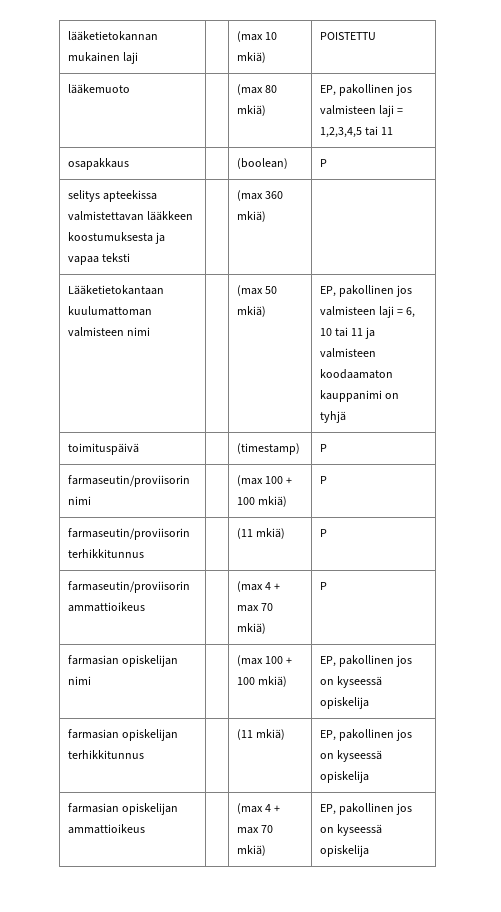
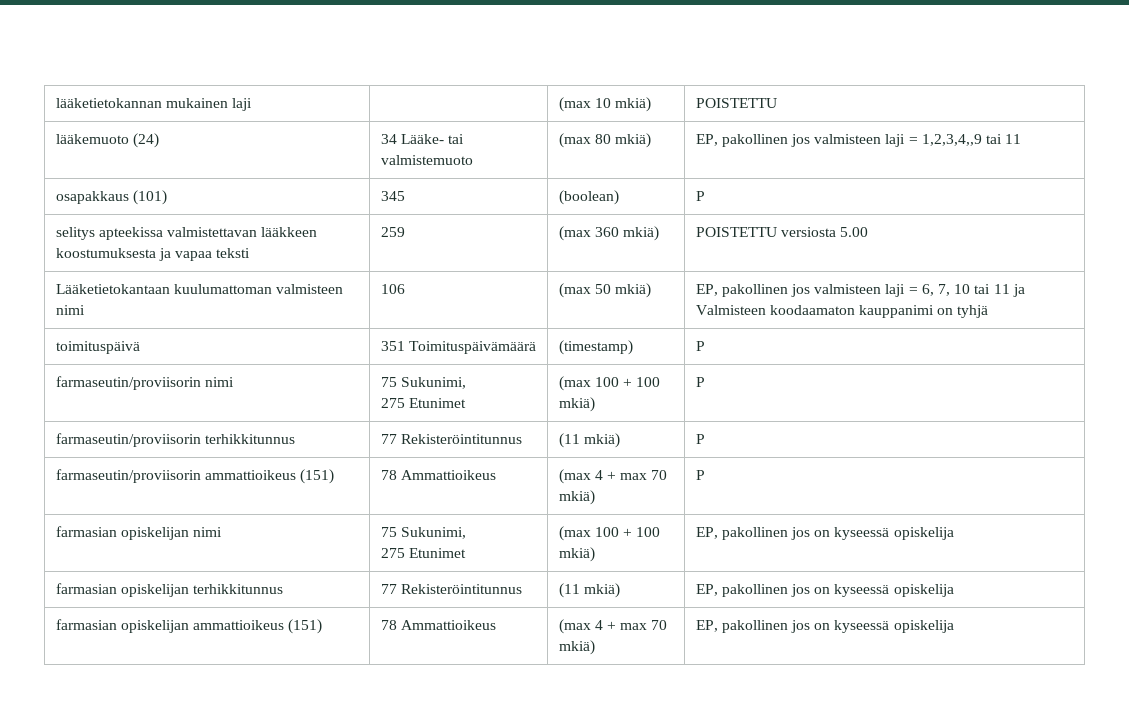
(130, 89) | -> [132,133,159,148] [380,134,465,144] [380,155,473,165] (24) | 34 Lääke- tai valmistemuoto
[319,127,362,138] 1,2,3,4,5 -> [921,134,982,146] 1,2,3,4,,9
(129, 164) | -> [132,190,167,205] [380,191,405,201] (101) | 345
(130, 257) none -> [380,227,405,237] 259
(266, 216) none -> [695,227,869,237] POISTETTU versiosta 5.00
(150, 331) none -> [380,284,405,294] 106
(416, 312) none -> [937,284,950,296] 7,
[319,348,376,358] valmisteen -> [695,305,766,315] Valmisteen
(139, 449) none -> [380,341,536,354] 351 Toimituspäivämäärä
(91, 500) none -> [380,377,466,389] [380,398,466,408] 75 Sukunimi, // 275 Etunimet
(144, 553) none -> [380,434,522,444] 77 Rekisteröintitunnus
(145, 607) | -> [300,469,335,484] [380,470,496,480] (151) | 78 Ammattioikeus
(91, 680) none -> [380,527,466,539] [380,548,466,558] 75 Sukunimi, // 275 Etunimet
(144, 754) none -> [380,584,522,594] 77 Rekisteröintitunnus
(145, 829) | -> [288,619,323,634] [380,620,496,630] (151) | 78 Ammattioikeus

